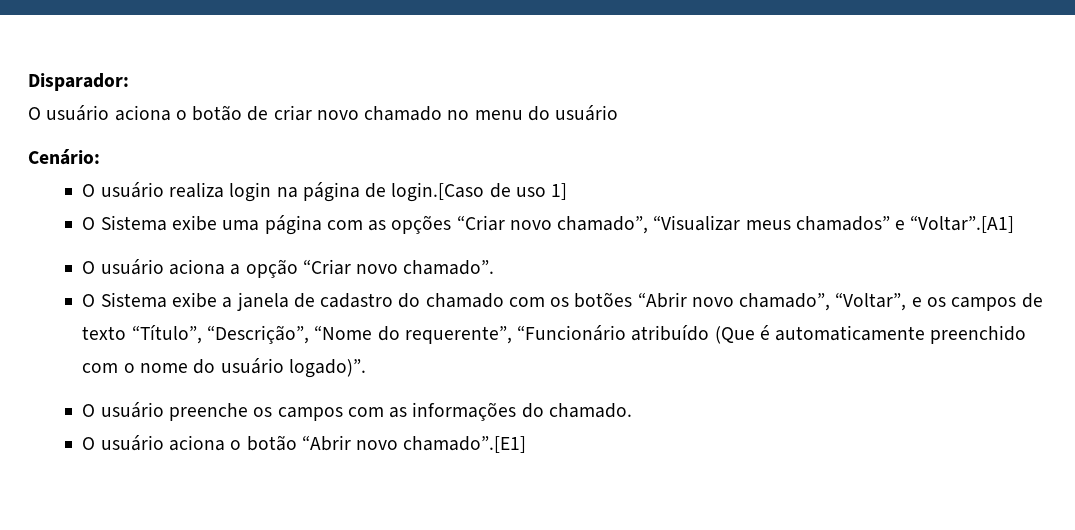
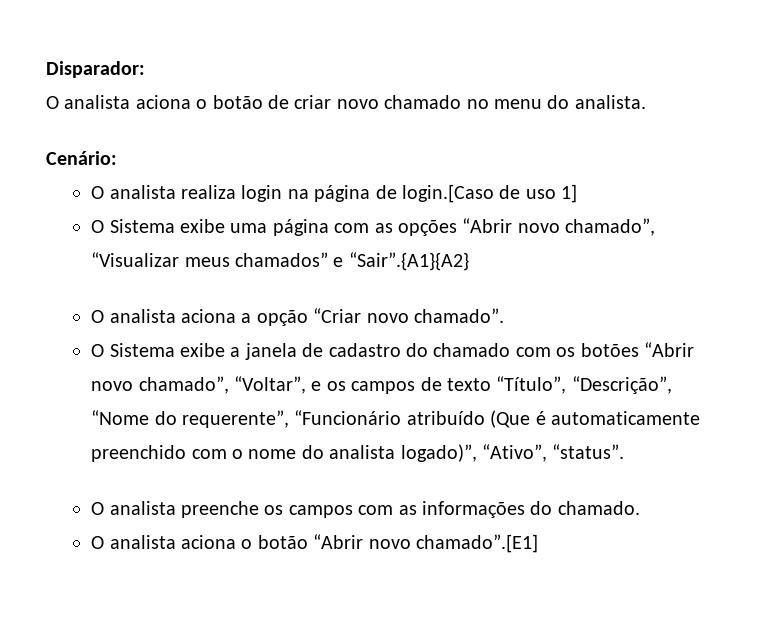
[46,105,110,121] usuário -> [64,95,131,109] analista
[555,105,619,121] usuário -> [574,95,646,109] analista.
[100,182,164,198] usuário -> [109,185,176,199] analista
[456,215,505,231] “Criar -> [462,218,513,233] “Abrir
[910,215,1015,233] [82,259,164,275] “Voltar”.[A1] // O usuário -> [348,252,469,271] [91,309,176,323] “Sair”.{A1}{A2} // O analista
[220,358,366,378] [82,402,164,418] usuário logado)”. // O usuário -> [329,444,625,462] [91,501,176,515] analista logado)”, “Ativo”, “status”. // O analista
[100,435,164,451] usuário -> [109,535,176,549] analista

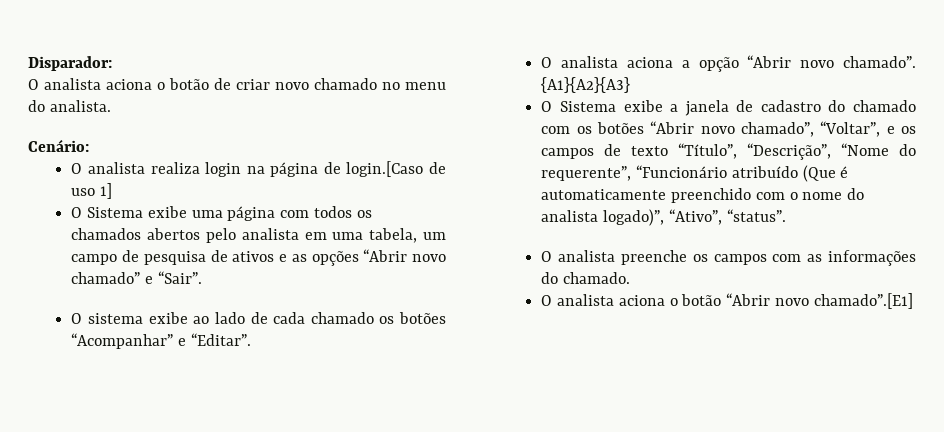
[374,218,656,236] [91,252,469,271] as opções “Abrir novo chamado”, “Visualizar meus chamados” e “Sair”.{A1}{A2} -> [313,206,372,218] [71,228,447,243] [71,249,446,266] [71,271,202,284] [71,312,447,324] [71,333,251,349] todos os chamados abertos pelo analista em uma tabela, um campo de pesquisa de ativos e as opções “Abrir novo chamado” e “Sair”. // O sistema exibe ao lado de cada chamado os botões “Acompanhar” e “Editar”.
[313,308,362,323] “Criar -> [747,55,792,68] “Abrir
(505, 315) none -> [541,77,631,93] {A1}{A2}{A3}

